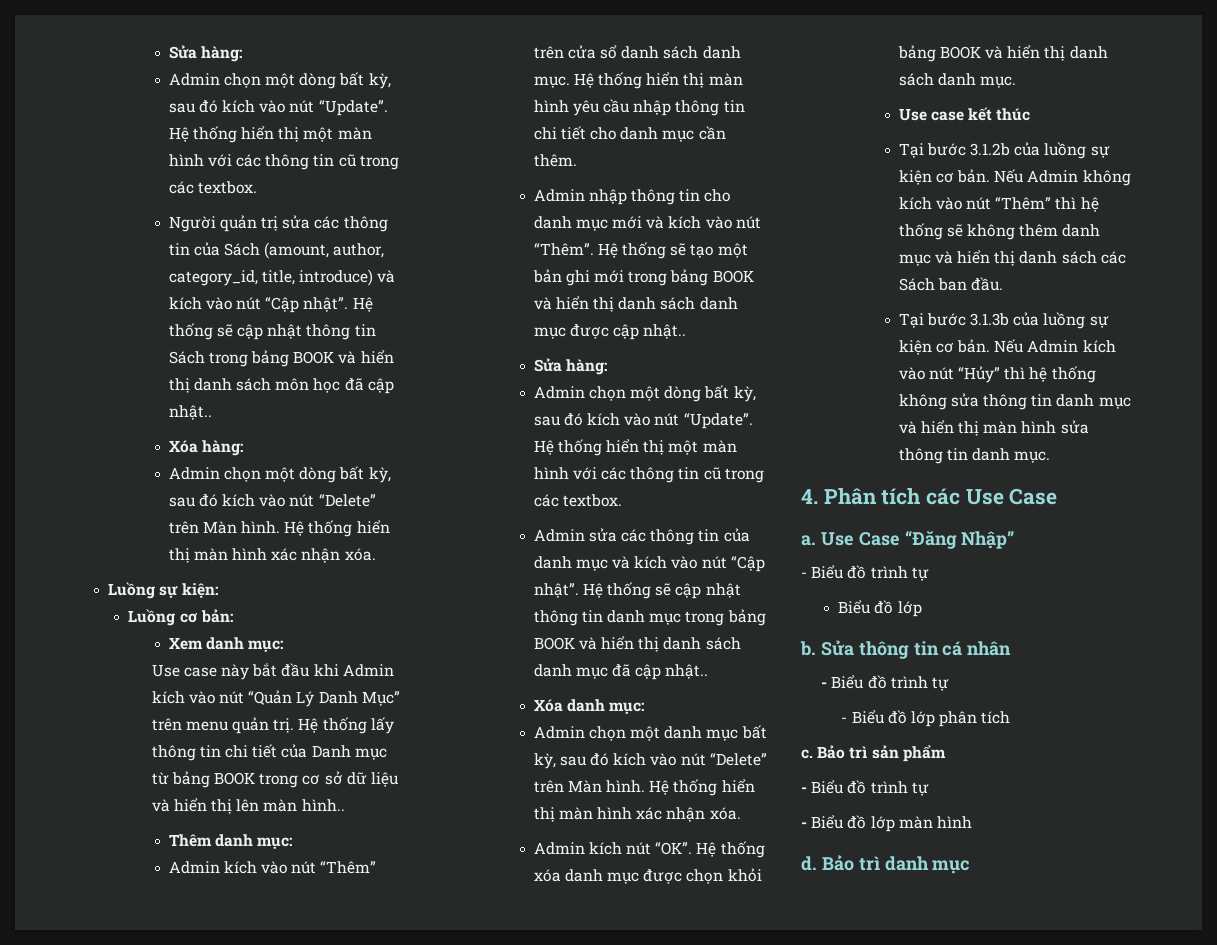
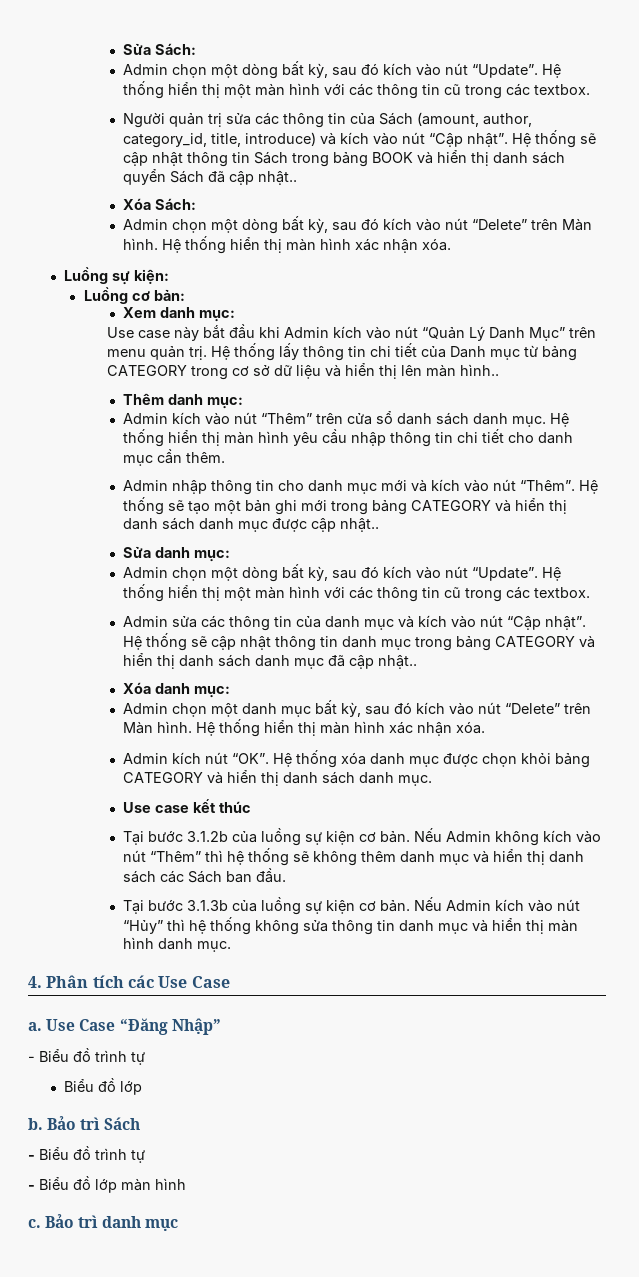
[168,45,242,62] Sửa hàng: -> [123,43,197,55] Sửa Sách:
[275,378,394,394] [168,405,212,420] [168,440,243,456] môn học đã cập nhật.. // Xóa hàng: -> [123,169,298,185] [123,198,197,210] quyển Sách đã cập nhật.. // Xóa Sách:
[214,772,256,785] BOOK -> [107,365,188,376] CATEGORY
[712,270,754,283] BOOK -> [411,500,492,511] CATEGORY
[565,359,607,375] hàng: -> [155,547,231,562] danh mục:
[533,637,575,650] BOOK -> [495,636,576,647] CATEGORY
[939,46,981,59] BOOK -> [123,772,204,783] CATEGORY
[1060,420,1089,434] [898,448,968,464] sửa thông tin -> (155, 943) none
[820,640,1012,659] [821,675,949,691] [841,710,1011,727] [801,745,946,762] Sửa thông tin cá nhân // - Biểu đồ trình tự // - Biểu đồ lớp phân tích // c. Bảo trì sản phẩm -> [47,1116,140,1130] Bảo trì Sách
[801,856,817,871] d. -> [28,1219,41,1228] c.

